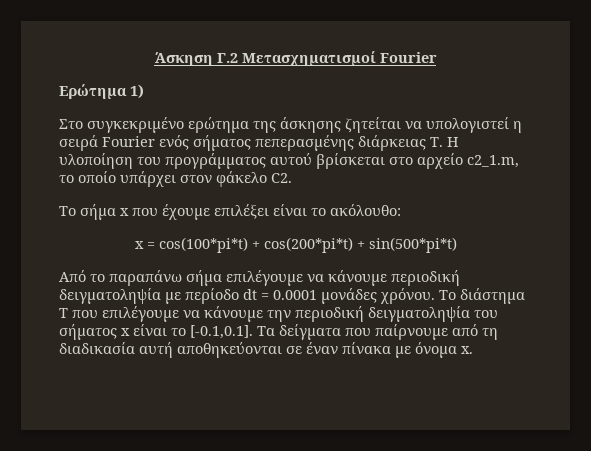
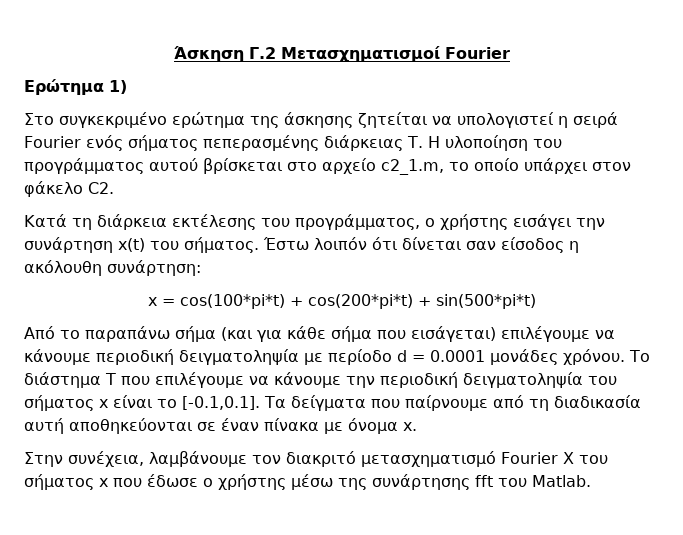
[59,204,401,220] Το σήμα x που έχουμε επιλέξει είναι το ακόλουθο: -> [24,214,605,230] [24,237,579,253] [24,260,201,276] Κατά τη διάρκεια εκτέλεσης του προγράμματος, ο χρήστης εισάγει την συνάρτηση x(t) του σήματος. Έστω λοιπόν ότι δίνεται σαν είσοδος η ακόλουθη συνάρτηση:
(222, 278) none -> [221,326,496,342] (και για κάθε σήμα που εισάγεται)
[243,289,257,300] dt -> [397,350,407,362] d
(473, 350) none -> [24,451,608,467] [24,474,591,490] // Στην συνέχεια, λαμβάνουμε τον διακριτό μετασχηματισμό Fourier X του σήματος x που έδωσε ο χρήστης μέσω της συνάρτησης fft του Matlab.

